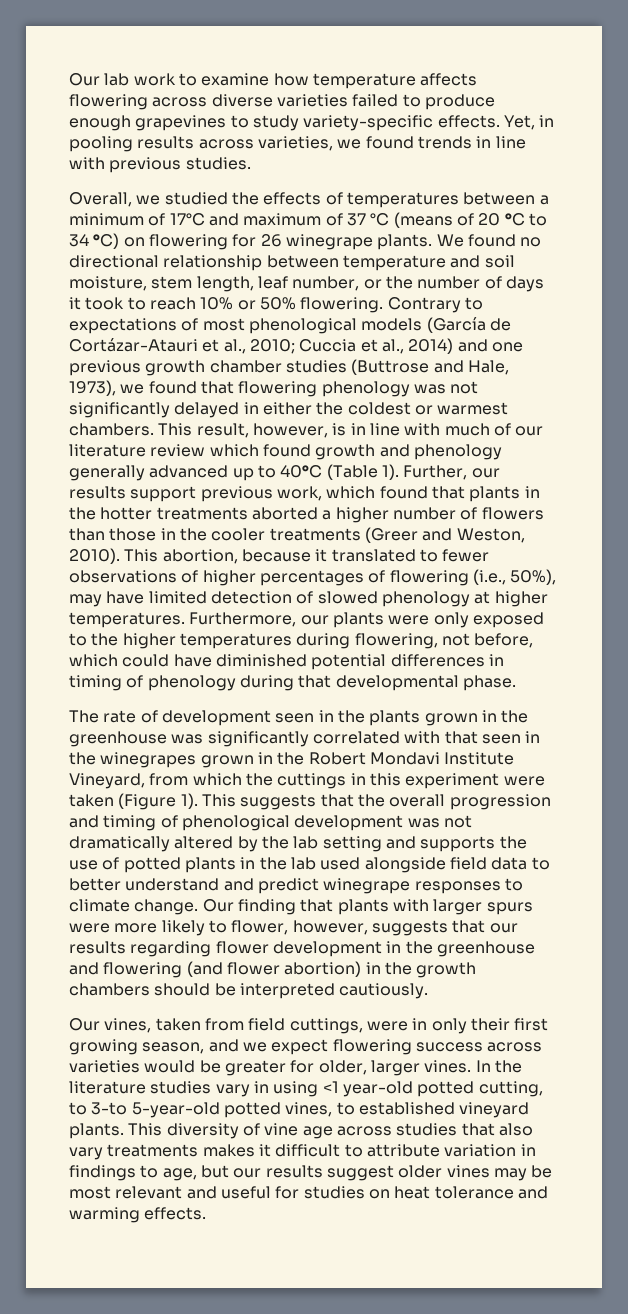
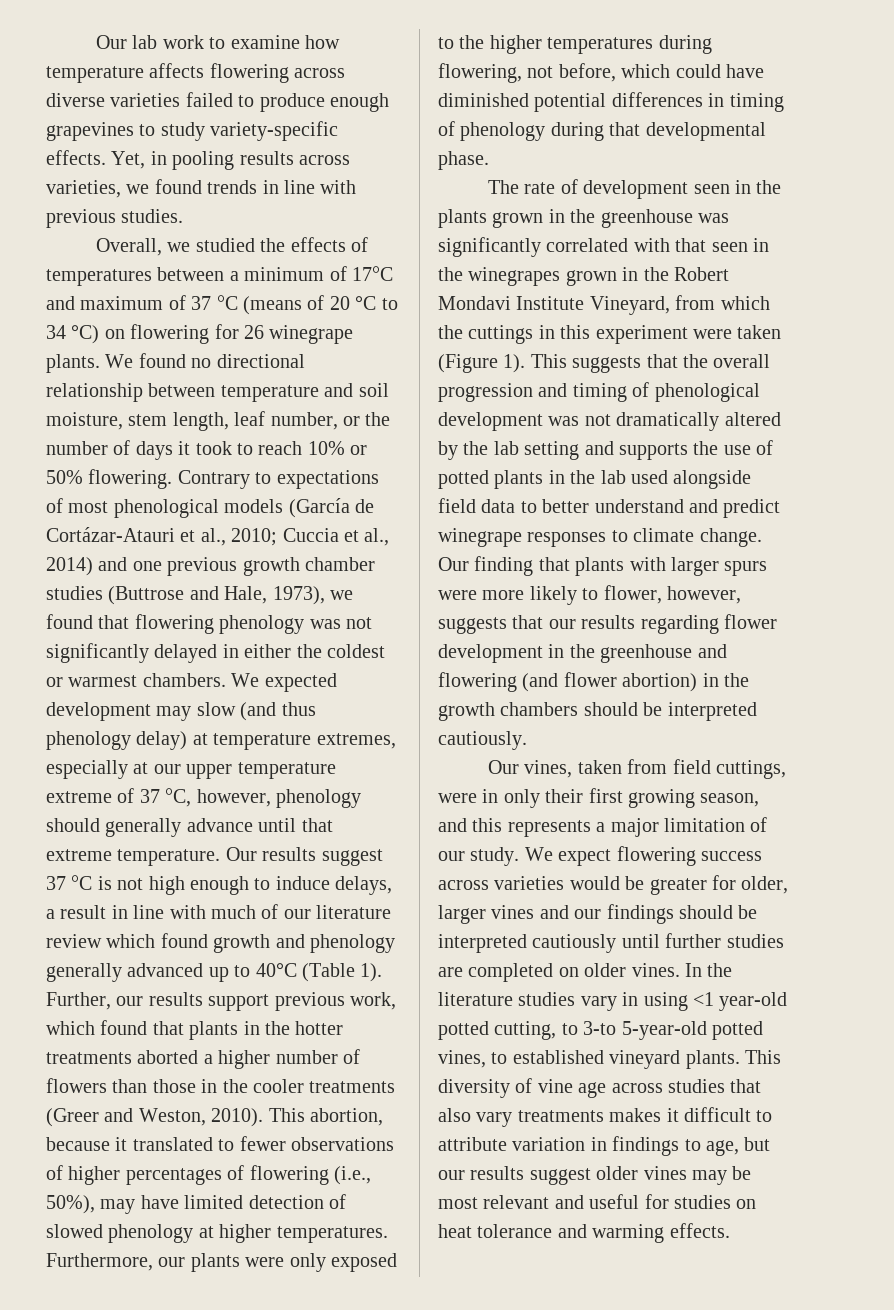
[158,423,347,438] This result, however, is -> [231,673,337,692] [46,702,316,721] [46,731,396,750] [46,760,336,779] [46,788,361,808] [46,818,333,837] [46,847,383,866] [46,875,393,895] [46,905,107,919] We expected development may slow (and thus phenology delay) at temperature extremes, especially at our upper temperature extreme of 37 °C, however, phenology should generally advance until that extreme temperature. Our results suggest 37 °C is not high enough to induce delays, a result
[242,1042,267,1052] we -> [472,817,768,837] [438,847,553,866] this represents a major limitation of our study. We
(420, 1068) none -> [491,904,758,924] [438,933,784,953] [438,963,627,982] vines and our findings should be interpreted cautiously until further studies are completed on older

